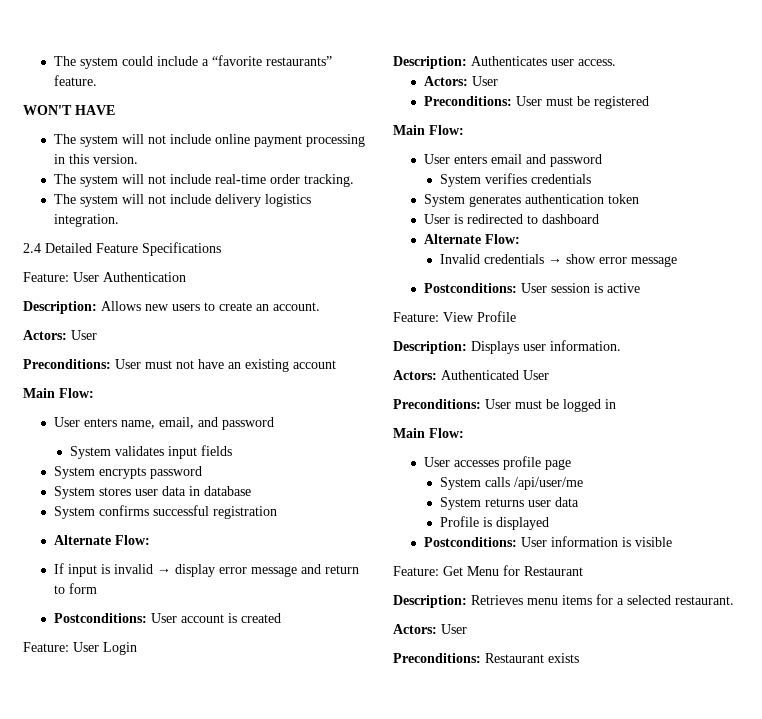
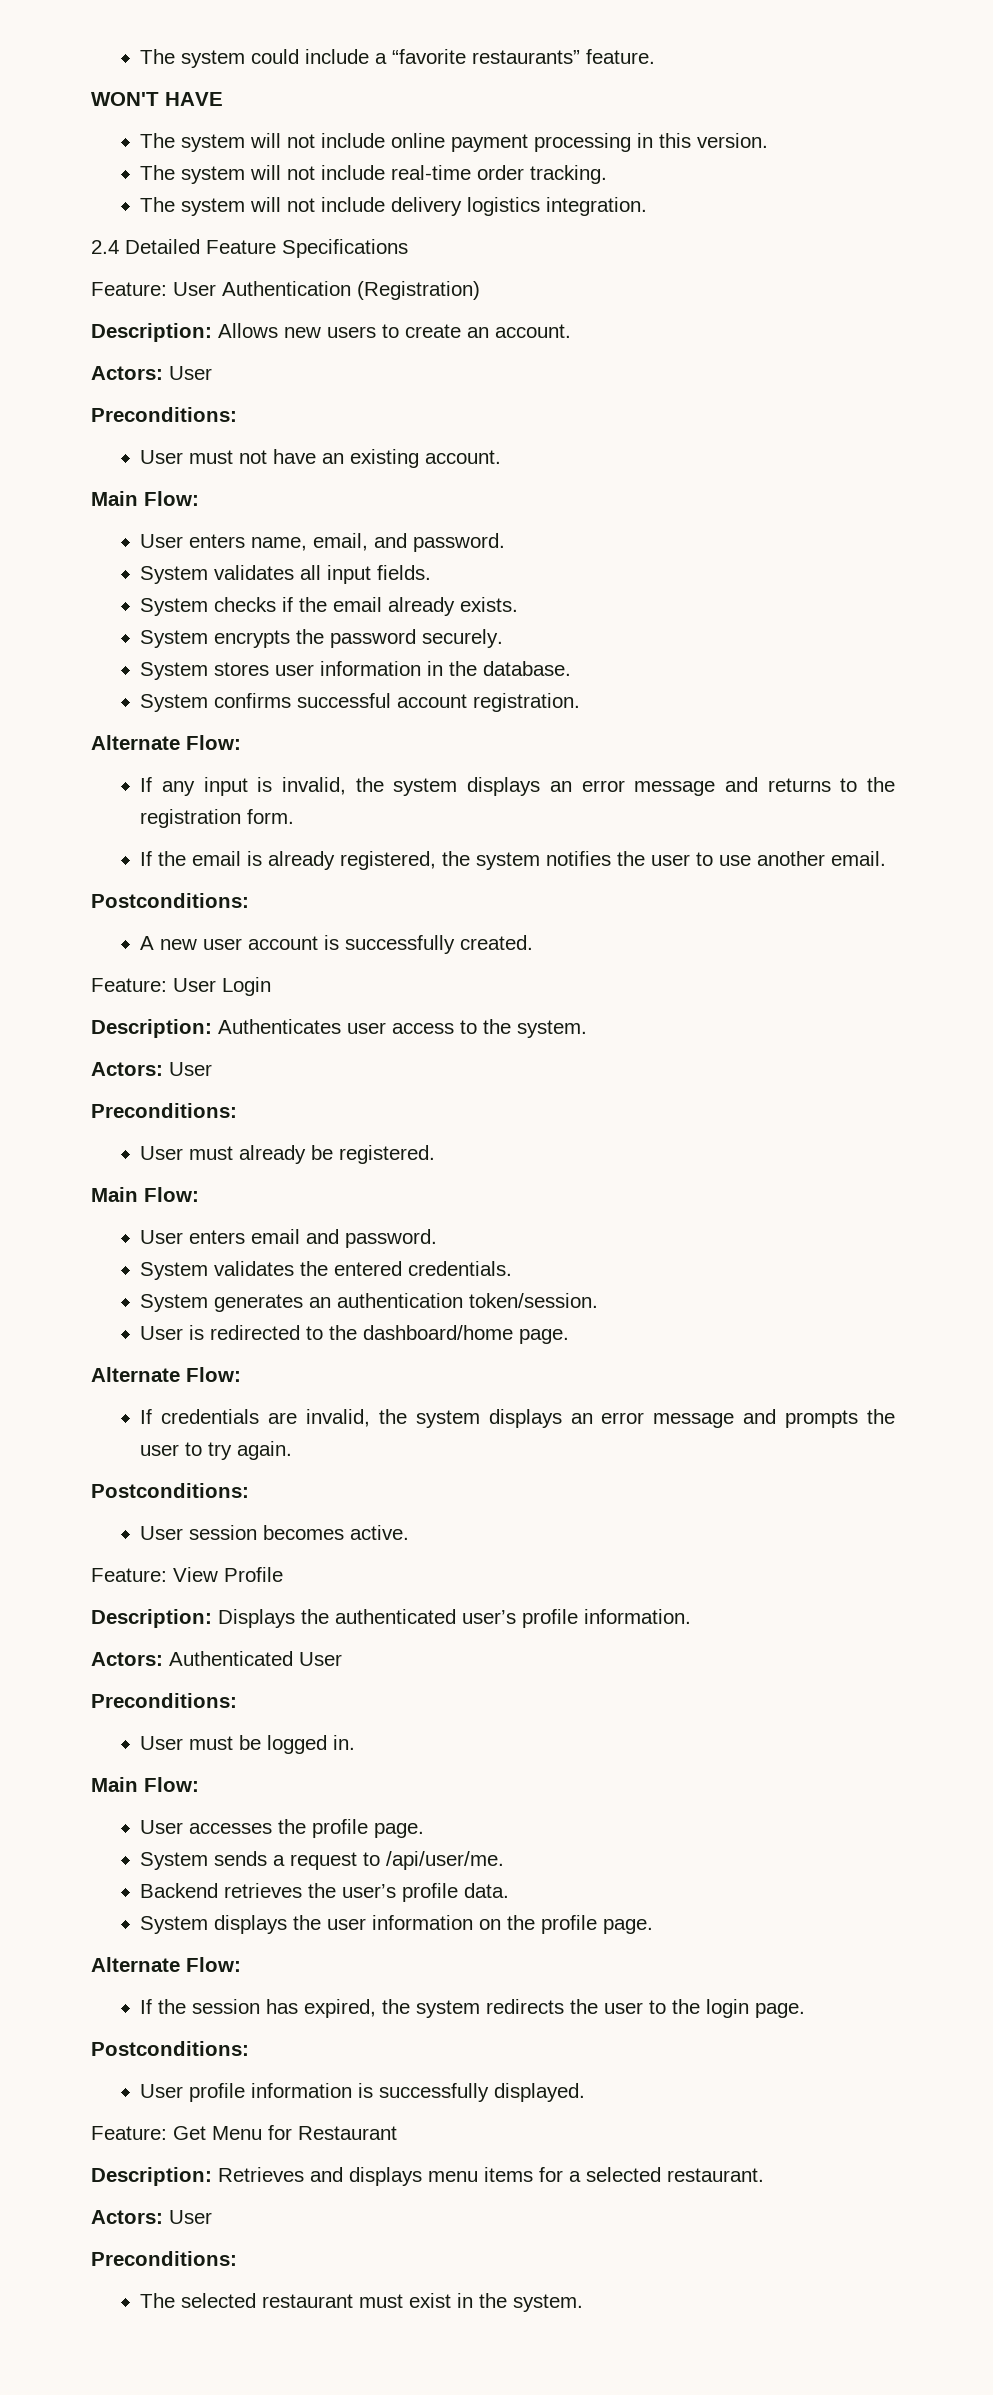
(186, 277) none -> [357,281,480,300] (Registration)
(111, 364) none -> (237, 414) //
[293,360,336,369] account -> [425,450,502,464] account.
[222,417,275,430] [69,445,232,459] password // System validates input fields -> [413,533,506,552] [140,565,432,584] [140,597,519,616] password. // System validates all input fields. // System checks if the email already exists.
[150,466,203,479] password -> [296,629,504,648] the password securely.
[162,486,252,496] data in database -> [320,661,572,676] information in the database.
[213,506,278,519] [54,535,151,545] [54,563,65,574] registration // Alternate Flow: // If -> [397,693,581,712] [91,735,241,750] [140,777,195,796] account registration. // Alternate Flow: // If any
[114,564,360,577] [54,583,98,594] [54,613,282,623] invalid → display error message and return to form // Postconditions: User account is created -> [282,777,896,796] [140,809,295,828] [140,851,887,870] [91,893,249,908] [140,935,534,954] invalid, the system displays an error message and returns to the registration form. // If the email is already registered, the system notifies the user to use another email. // Postconditions: // A new user account is successfully created.
[578,59,616,66] [424,76,499,86] [424,96,650,109] access. // Actors: User // Preconditions: User must be registered -> [392,1019,587,1038] [91,1062,212,1076] [91,1103,237,1118] [140,1145,436,1164] access to the system. // Actors: User // Preconditions: // User must already be registered.
[550,154,603,167] [439,173,591,187] password // System verifies credentials -> [345,1229,438,1248] [140,1261,513,1280] password. // System validates the entered credentials.
[525,194,640,204] authentication token -> [309,1293,599,1308] an authentication token/session.
[542,214,600,224] [424,234,521,244] [439,254,677,267] [424,283,518,293] dashboard // Alternate Flow: // Invalid credentials → show error message // Postconditions: -> [329,1325,570,1344] [91,1367,241,1382] [140,1409,895,1428] [140,1441,293,1460] [91,1483,249,1498] the dashboard/home page. // Alternate Flow: // If credentials are invalid, the system displays an error message and prompts the user to try again. // Postconditions: //
[594,283,641,293] is active -> [263,1525,410,1540] becomes active.
[523,344,546,351] user -> [301,1609,578,1628] the authenticated user’s profile
(481, 404) none -> (237, 1700) //
[605,399,616,409] in -> [333,1735,356,1750] in.
[503,456,572,470] [439,477,583,490] [439,497,579,510] [439,516,549,530] [424,536,673,547] profile page // System calls /api/user/me // System returns user data // Profile is displayed // Postconditions: User information is visible -> [278,1819,425,1838] [140,1851,505,1870] [140,1883,510,1902] [140,1915,654,1934] [91,1957,241,1972] [140,1999,806,2018] [91,2041,249,2056] [140,2083,586,2102] the profile page. // System sends a request to /api/user/me. // Backend retrieves the user’s profile data. // System displays the user information on the profile page. // Alternate Flow: // If the session has expired, the system redirects the user to the login page. // Postconditions: // User profile information is successfully displayed.
(523, 600) none -> [310,2167,422,2186] and displays
[485,653,579,663] Restaurant exists -> [140,2293,584,2312] // The selected restaurant must exist in the system.

